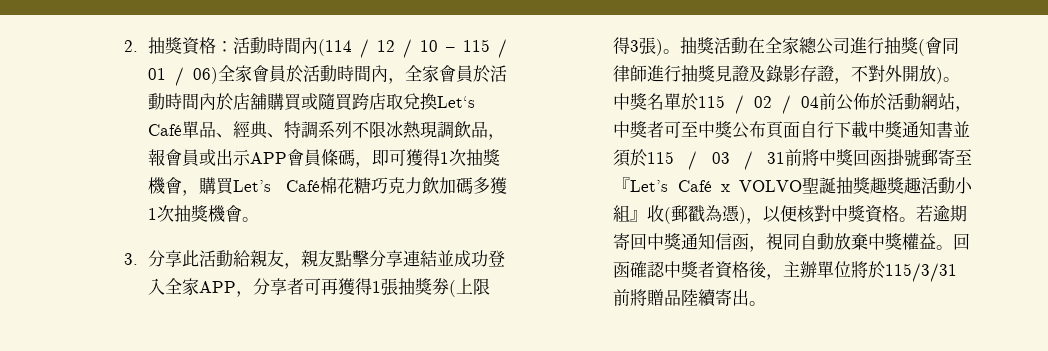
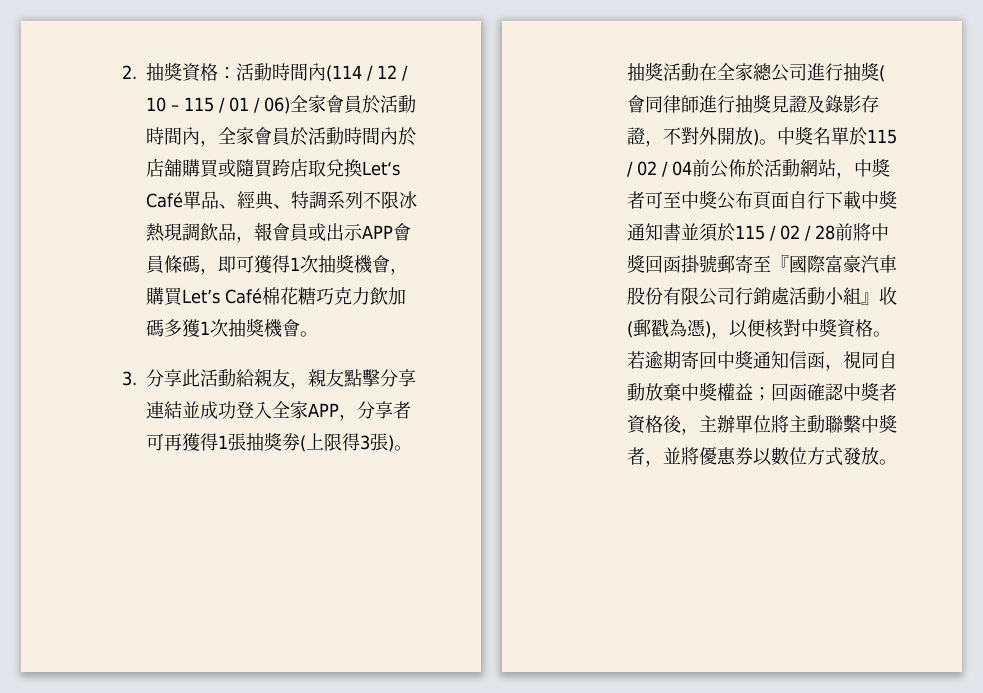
[711,151,785,170] 03 / 31 -> [779,225,835,241] 02 / 28
[630,177,921,194] Let’s Café x VOLVO聖誕抽獎趣獎趣 -> [788,255,897,273] [626,287,789,306] 國際富豪汽車股份有限公司行銷處
[936,245,954,250] 。 -> [752,387,771,401] ；
[868,261,958,282] [613,289,750,307] 於115/3/31前將贈品陸續寄出 -> [788,414,897,433] [626,447,879,467] 主動聯繫中獎者，並將優惠券以數位方式發放

